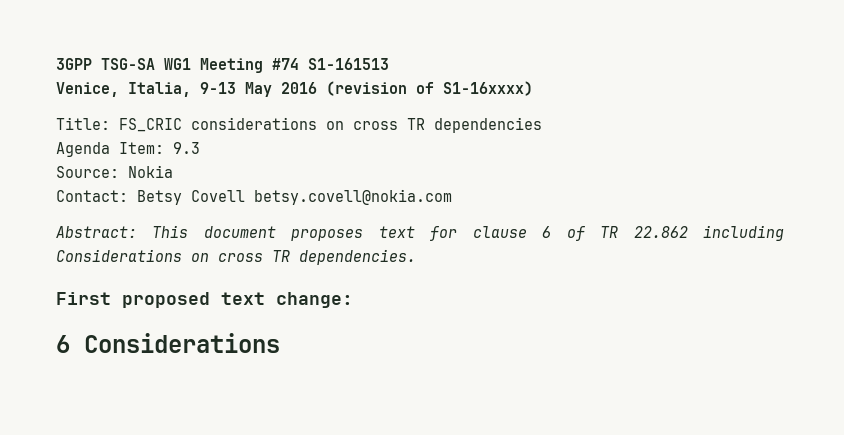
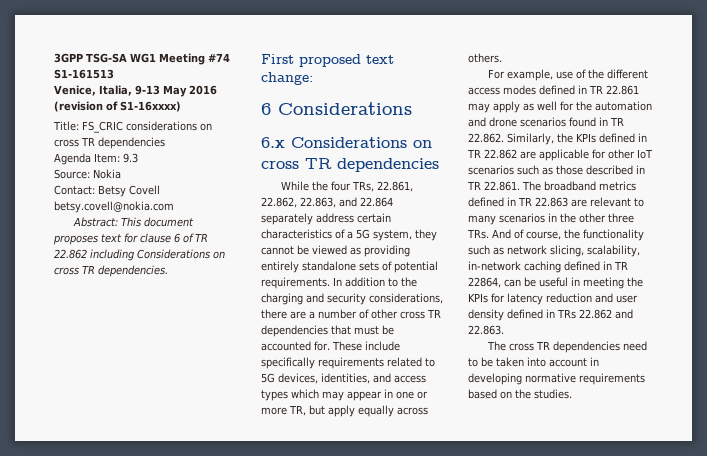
(280, 343) none -> [261,137,432,148] [261,158,439,172] [281,181,414,192] [261,197,393,208] [261,213,391,225] [261,229,437,241] [261,245,410,257] [261,261,438,273] [261,277,417,289] [261,293,443,305] [261,309,441,319] [261,325,394,337] [261,341,400,351] [261,357,435,369] [261,373,426,384] [261,389,428,401] [261,405,428,417] [468,53,502,63] [488,69,649,81] [468,85,639,95] [468,101,652,113] [468,117,624,127] [468,133,647,145] [467,149,653,161] [468,165,645,175] [467,181,636,191] [468,197,644,207] [468,213,634,225] [467,229,644,241] [468,245,640,257] [468,261,628,273] [468,277,643,289] [468,293,638,305] [468,309,633,321] [468,325,504,335] [487,341,648,353] [468,357,599,367] [468,373,645,385] [468,389,572,399] // 6.x Considerations on cross TR dependencies // While the four TRs, 22.861, 22.862, 22.863, and 22.864 separately address certain characteristics of a 5G system, they cannot be viewed as providing entirely standalone sets of potential requirements. In addition to the charging and security considerations, there are a number of other cross TR dependencies that must be accounted for. These include specifically requirements related to 5G devices, identities, and access types which may appear in one or more TR, but apply equally across others. // For example, use of the different access modes defined in TR 22.861 may apply as well for the automation and drone scenarios found in TR 22.862. Similarly, the KPIs defined in TR 22.862 are applicable for other IoT scenarios such as those described in TR 22.861. The broadband metrics defined in TR 22.863 are relevant to many scenarios in the other three TRs. And of course, the functionality such as network slicing, scalability, in-network caching defined in TR 22864, can be useful in meeting the KPIs for latency reduction and user density defined in TRs 22.862 and 22.863. // The cross TR dependencies need to be taken into account in developing normative requirements based on the studies.

